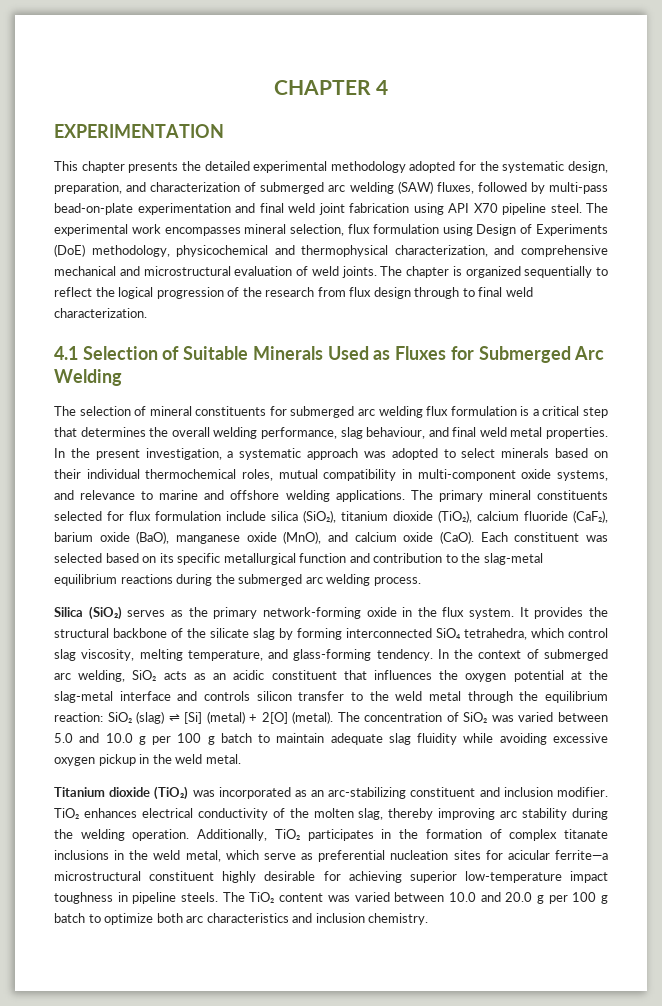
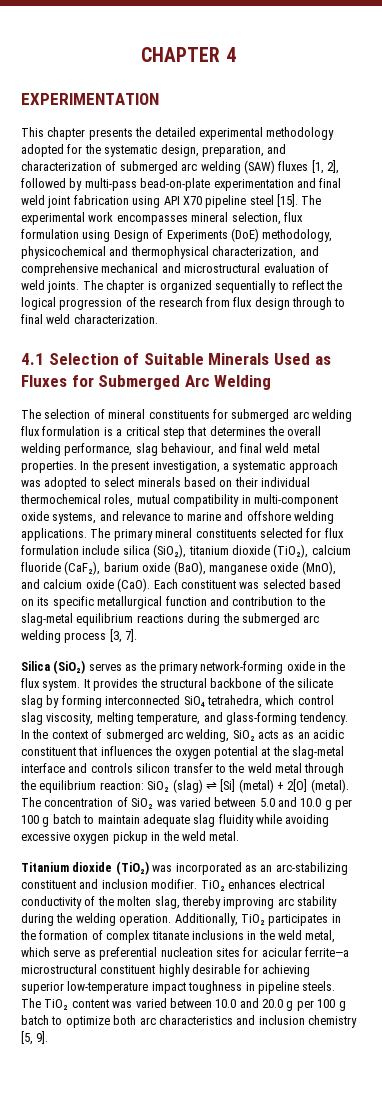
[436,182,474,194] fluxes, -> [278,160,339,174] fluxes [1, 2],
[550,203,582,213] steel. -> [249,194,298,207] steel [15].
[373,577,421,586] process. -> [64,629,138,643] process [3, 7].
[368,913,429,925] chemistry. -> [308,1015,357,1028] [21,1031,49,1045] chemistry [5, 9].

